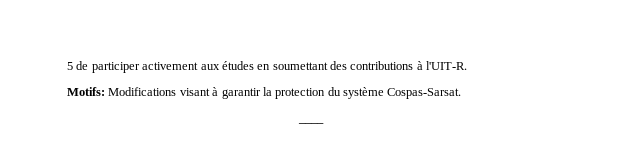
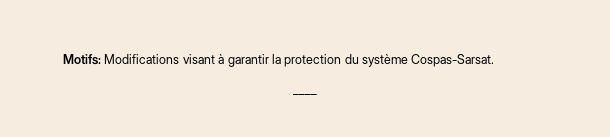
[67,61,468,73] 5 de participer activement aux études en soumettant des contributions à l'UIT-R. // -> (63, 59) none

